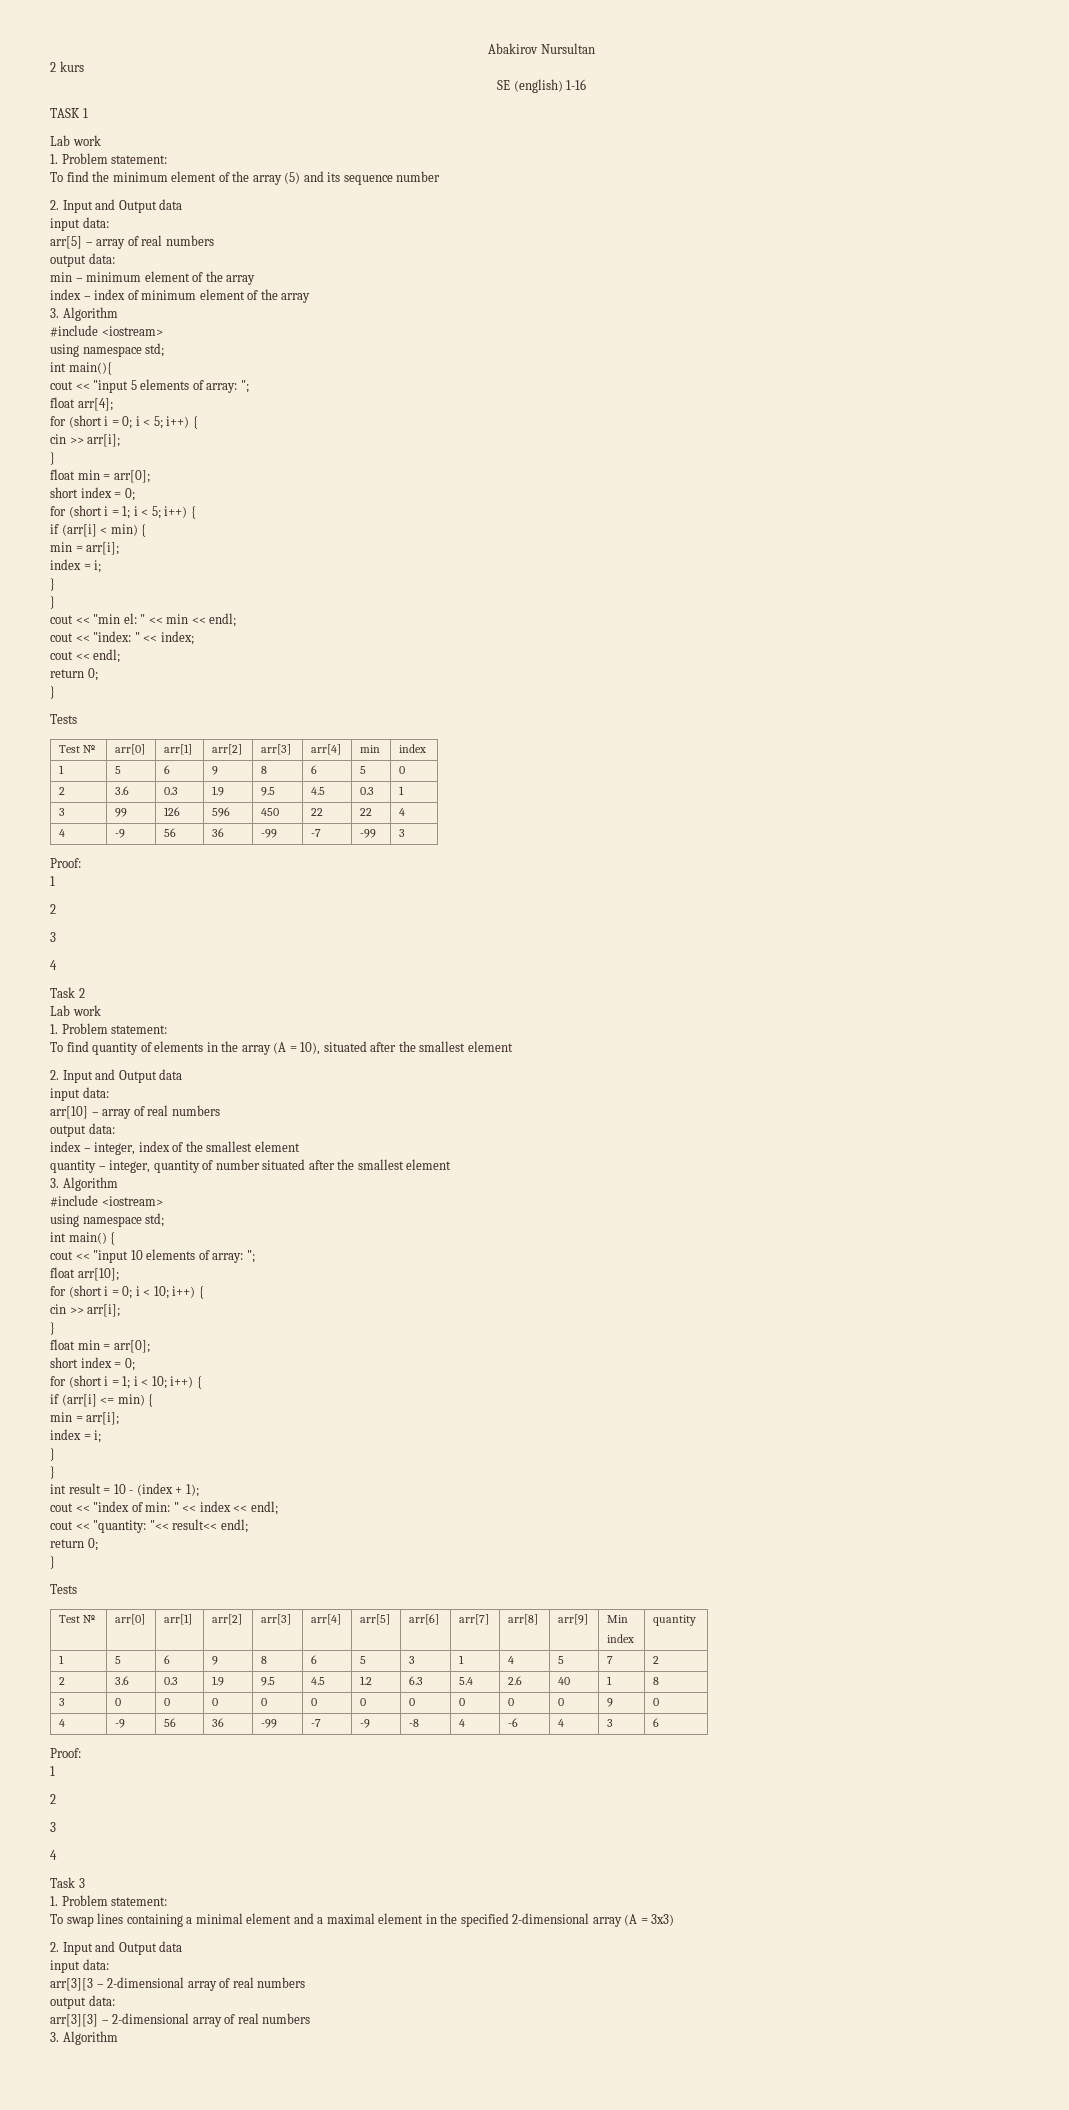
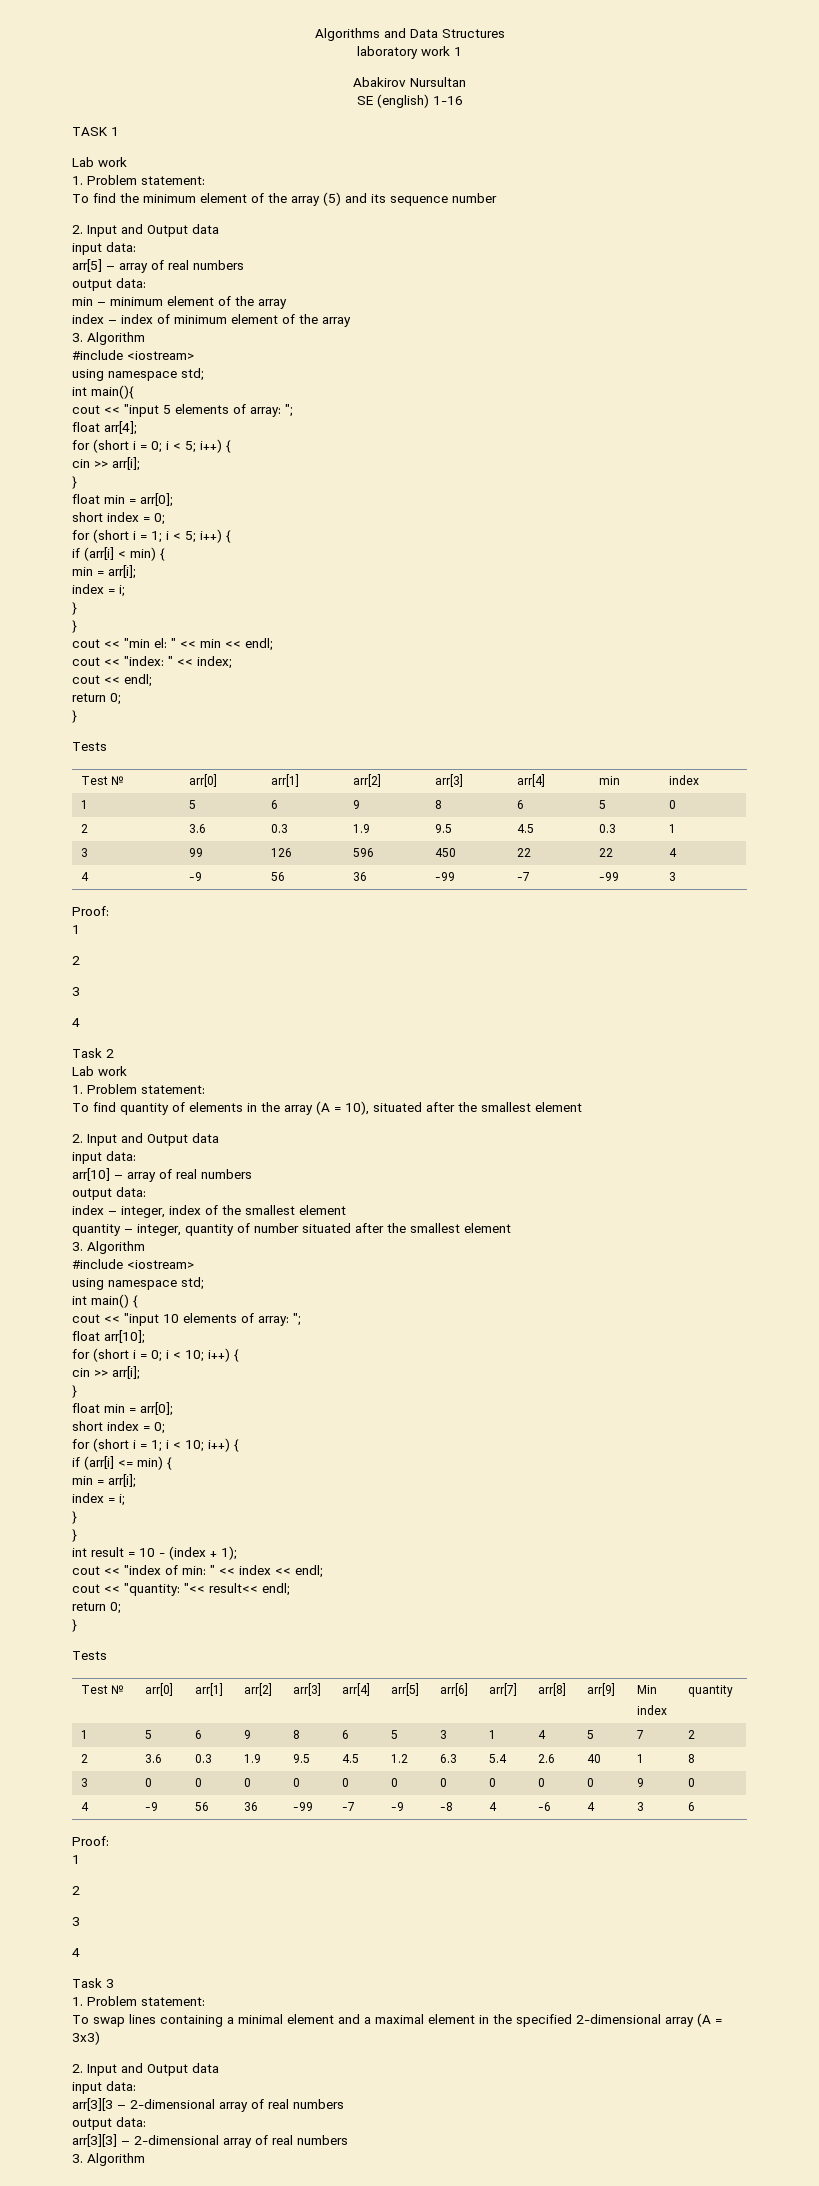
(488, 48) none -> [314,28,505,41] [357,46,462,59] Algorithms and Data Structures // laboratory work 1 //
[50,61,84,72] // 2 kurs -> (466, 82) none

